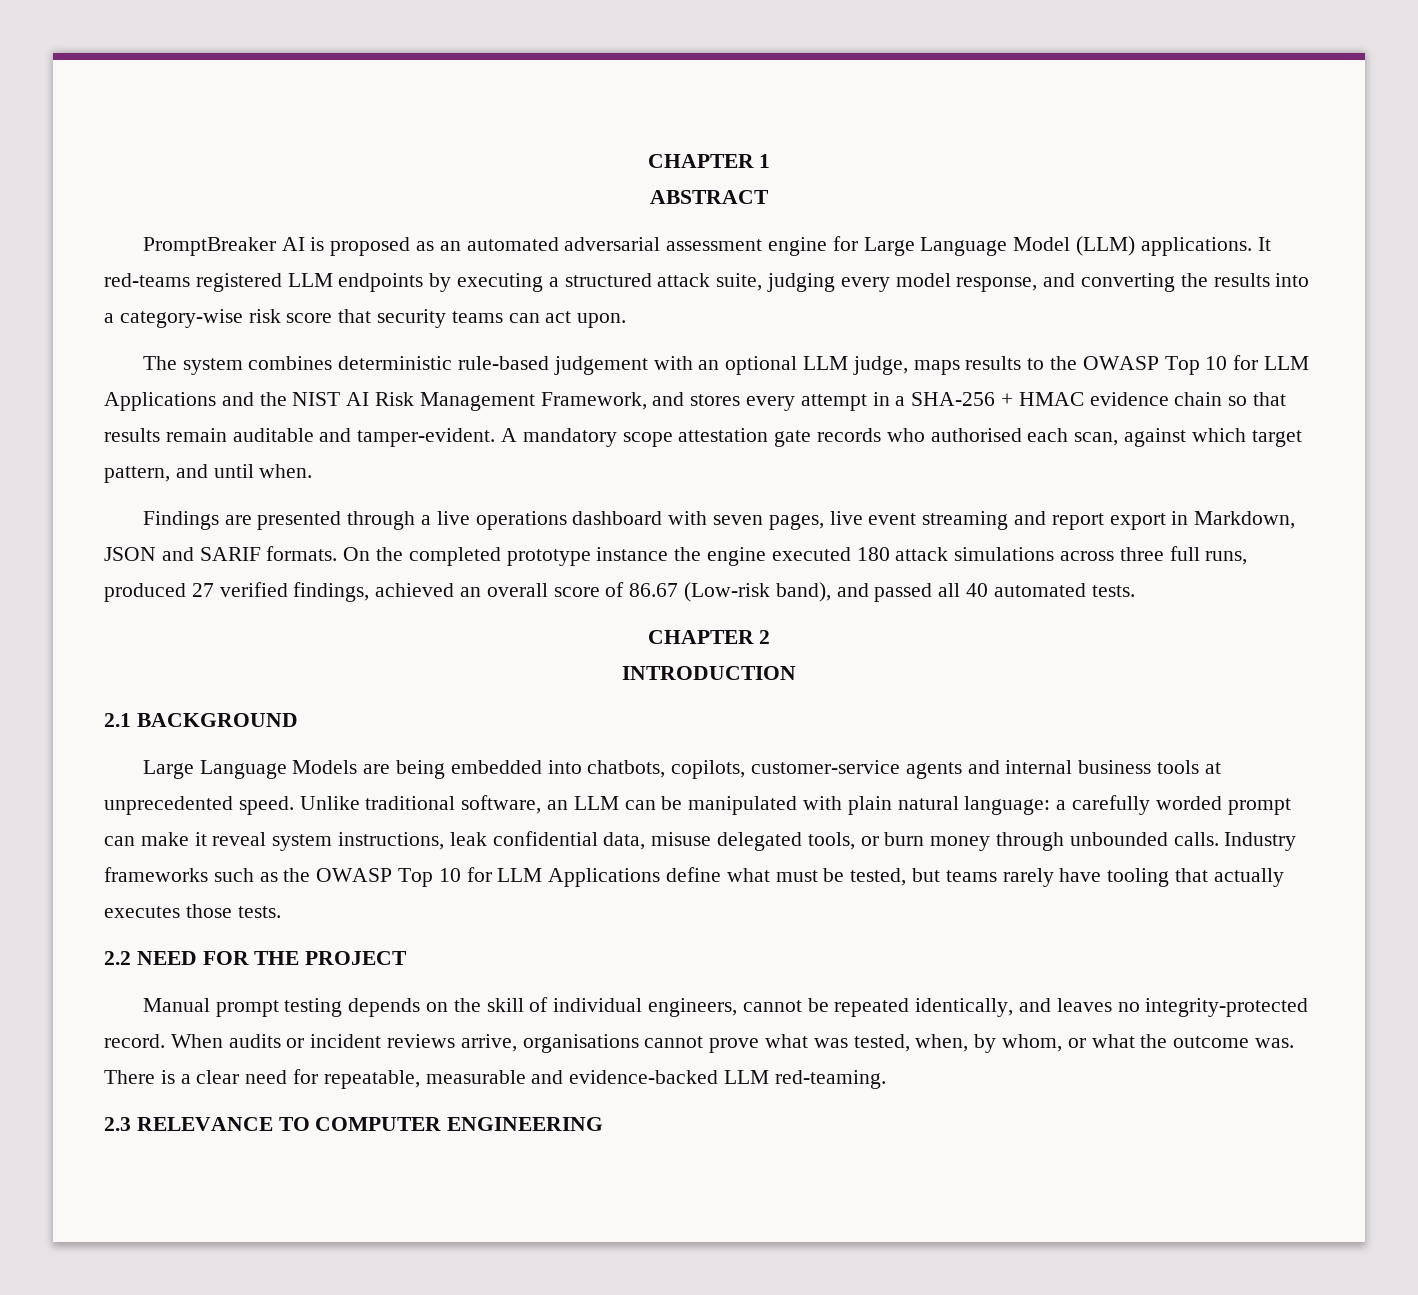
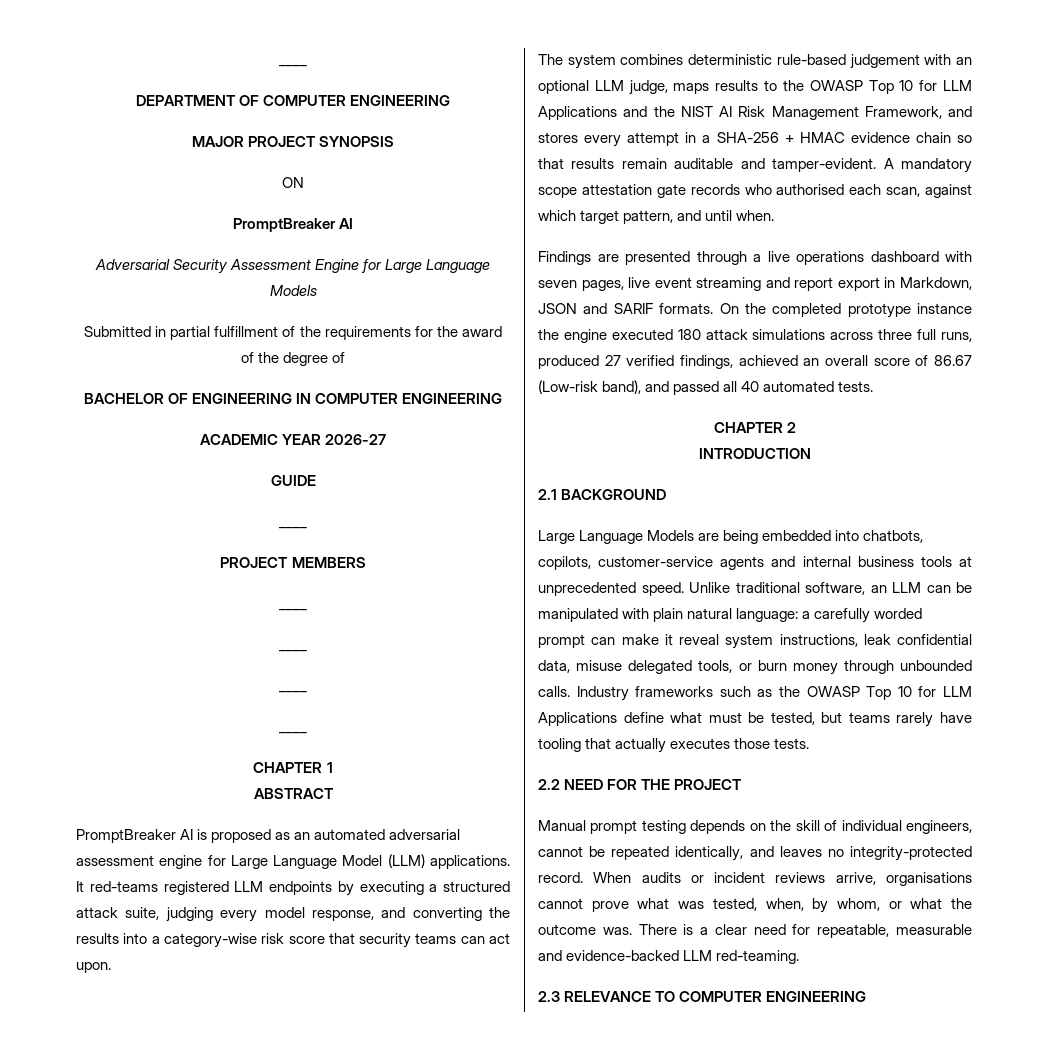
(647, 161) none -> [279,65,307,67] [135,95,451,106] [191,136,395,147] [282,177,304,188] [232,218,354,232] [94,259,491,274] [269,285,317,296] [84,326,502,340] [240,352,346,366] [83,393,503,404] [199,434,387,445] [270,475,316,486] [279,527,307,529] [220,557,366,568] [279,609,307,611] [279,650,307,652] [279,691,307,693] [279,732,307,734] ____ // DEPARTMENT OF COMPUTER ENGINEERING // MAJOR PROJECT SYNOPSIS // ON // PromptBreaker AI // Adversarial Security Assessment Engine for Large Language Models // Submitted in partial fulfillment of the requirements for the award of the degree of // BACHELOR OF ENGINEERING IN COMPUTER ENGINEERING // ACADEMIC YEAR 2026-27 // GUIDE // ____ // PROJECT MEMBERS // ____ // ____ // ____ // ____ //

